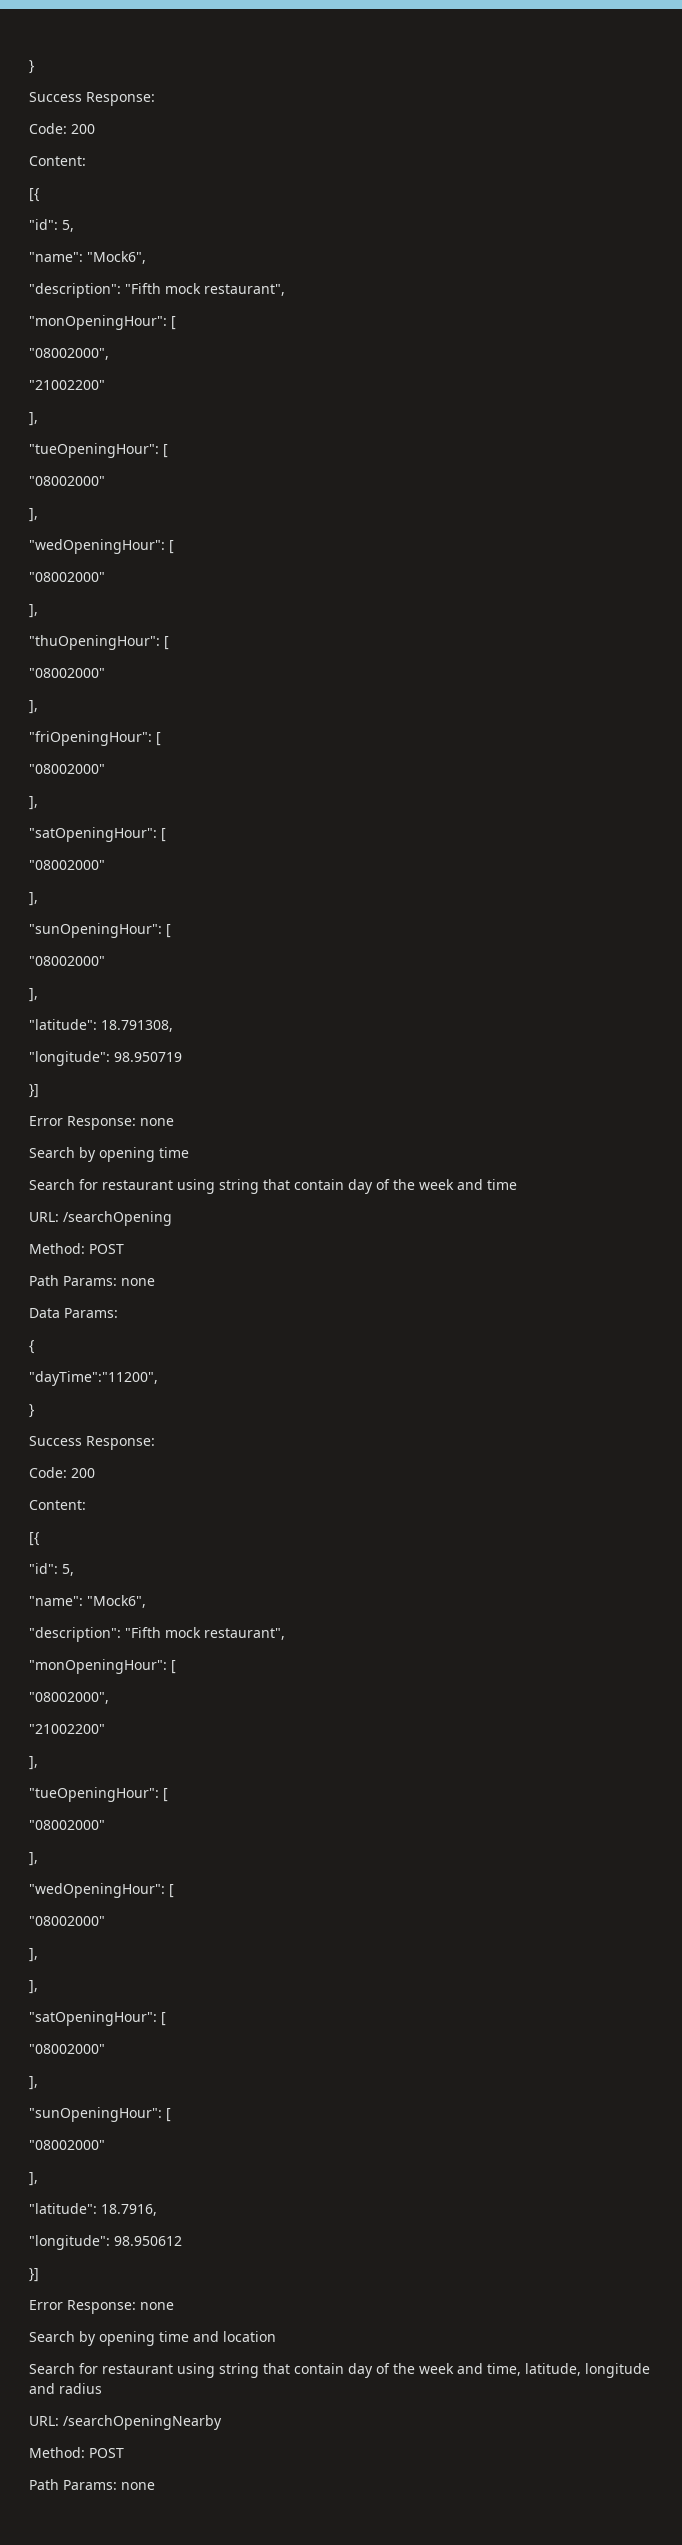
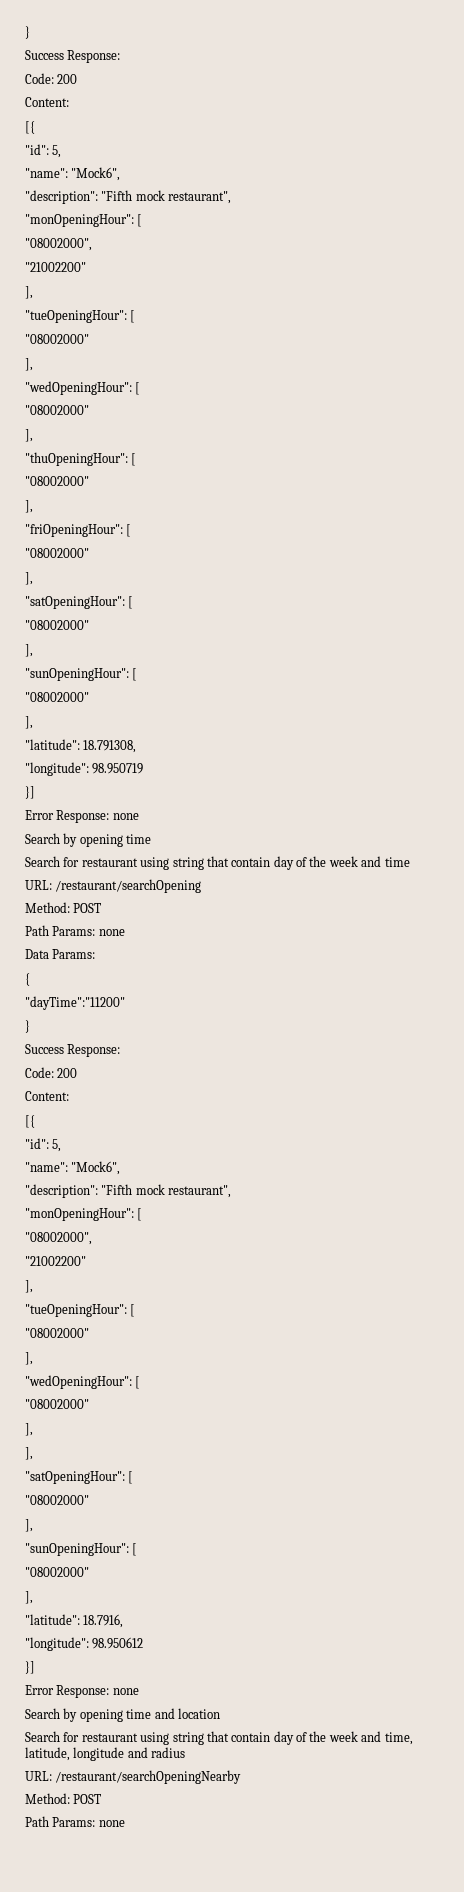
[63,1211,172,1226] /searchOpening -> [55,879,202,893] /restaurant/searchOpening
[29,1371,158,1386] "dayTime":"11200", -> [25,996,125,1010] "dayTime":"11200"
[63,2415,222,2430] /searchOpeningNearby -> [55,1770,242,1784] /restaurant/searchOpeningNearby

